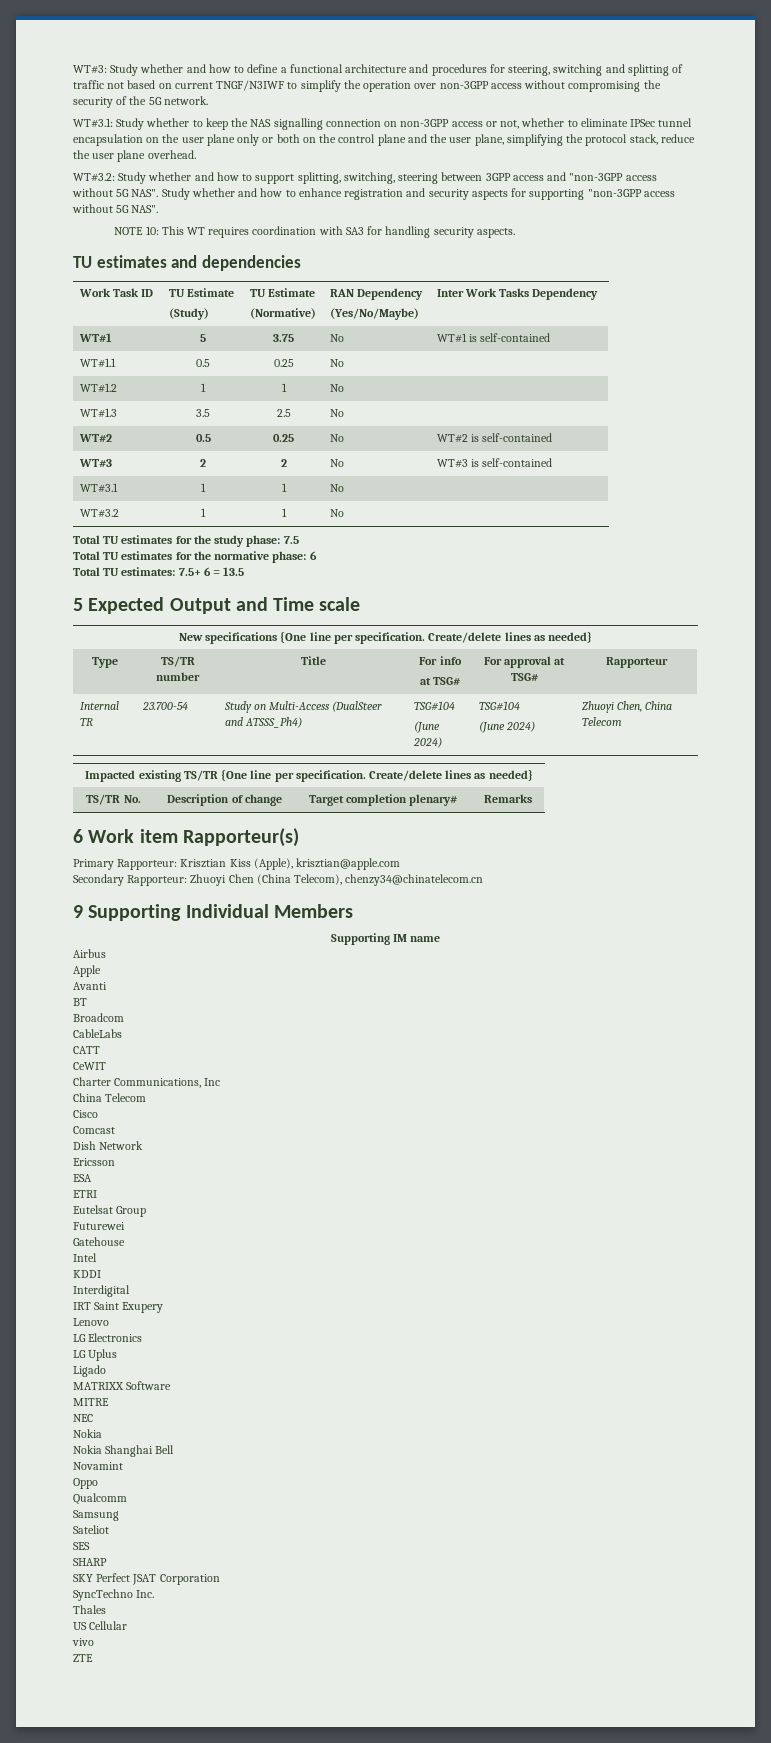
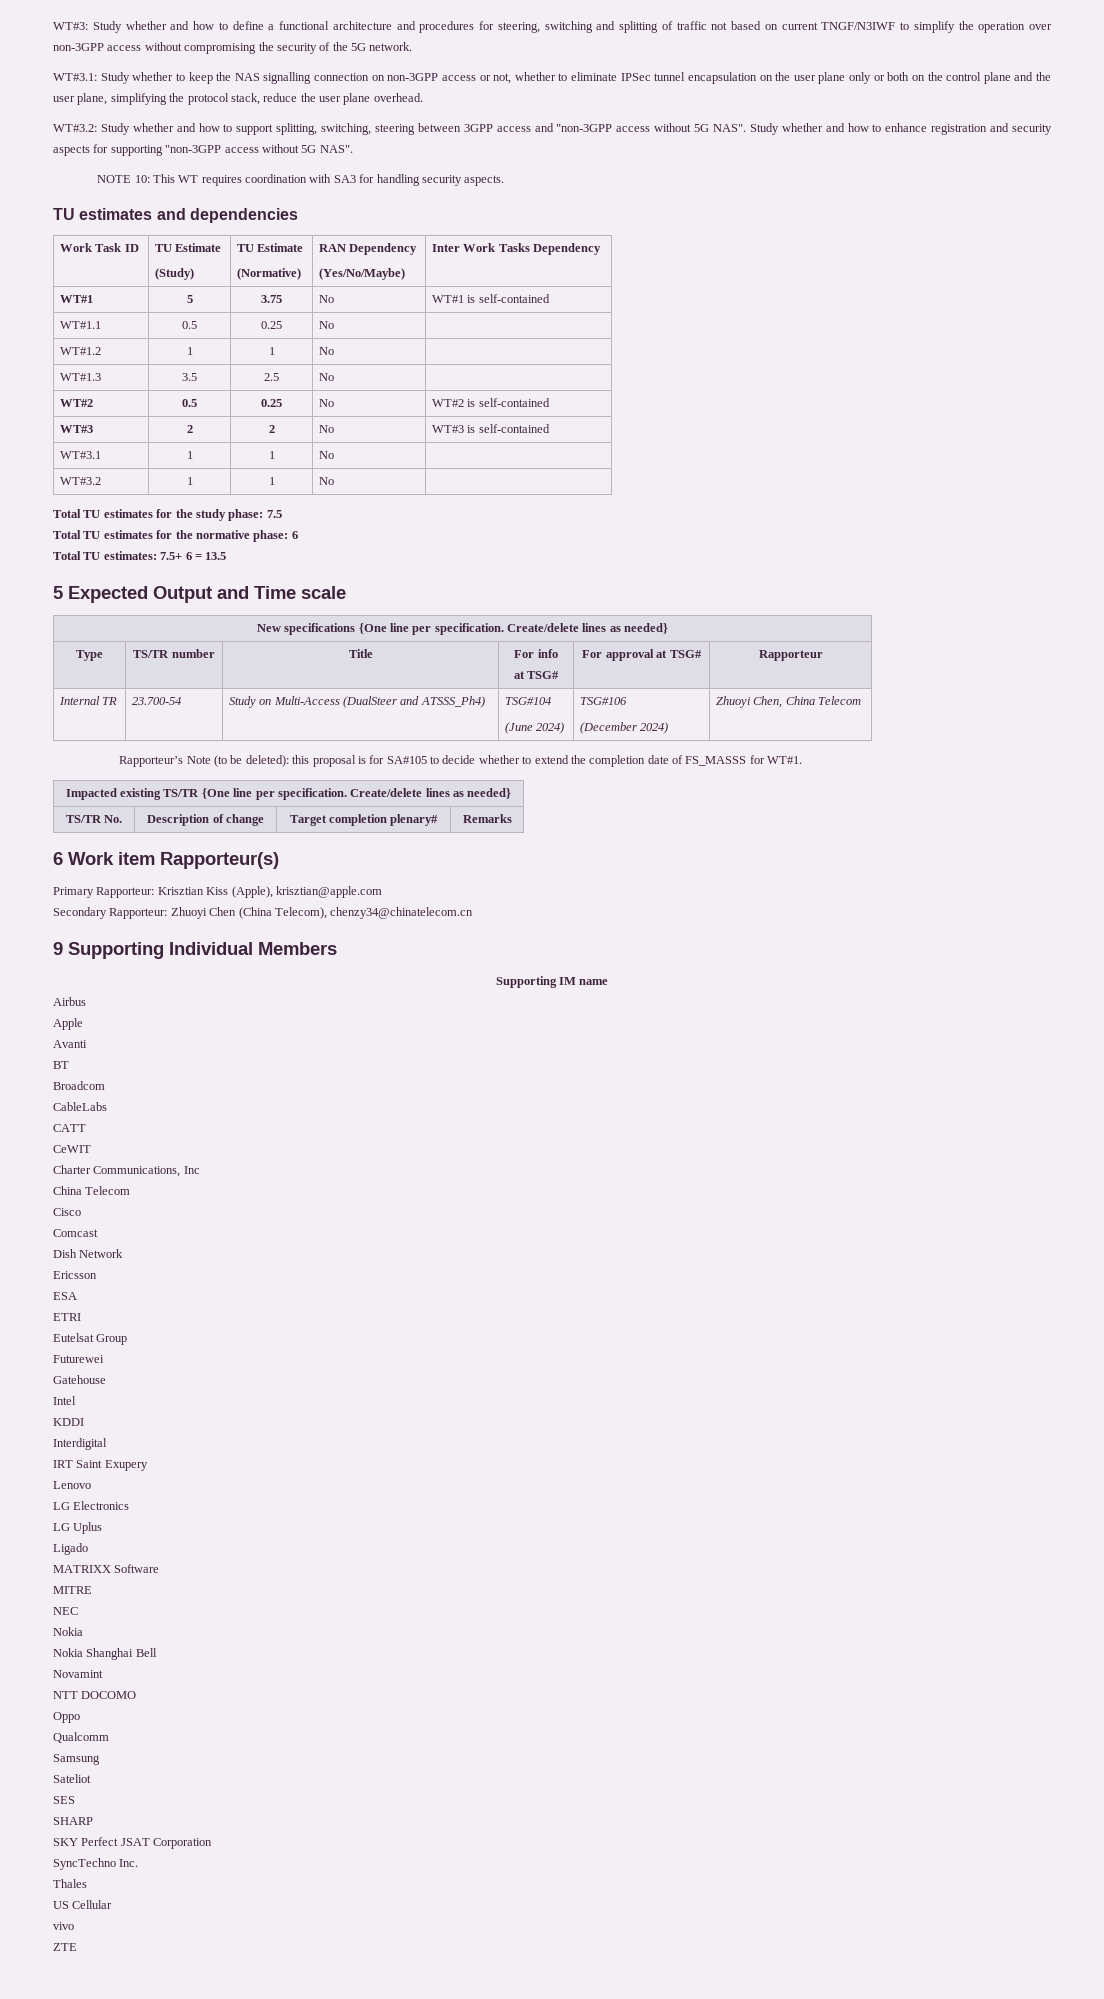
[478,701,520,711] [478,721,505,733] TSG#104 // (June -> [579,697,627,705] [579,722,637,734] TSG#106 // (December
(622, 721) none -> [119,755,803,767] // Rapporteur’s Note (to be deleted): this proposal is for SA#105 to decide whether to extend the completion date of FS_MASSS for WT#1.
(123, 1466) none -> [53,1691,137,1699] // NTT DOCOMO

